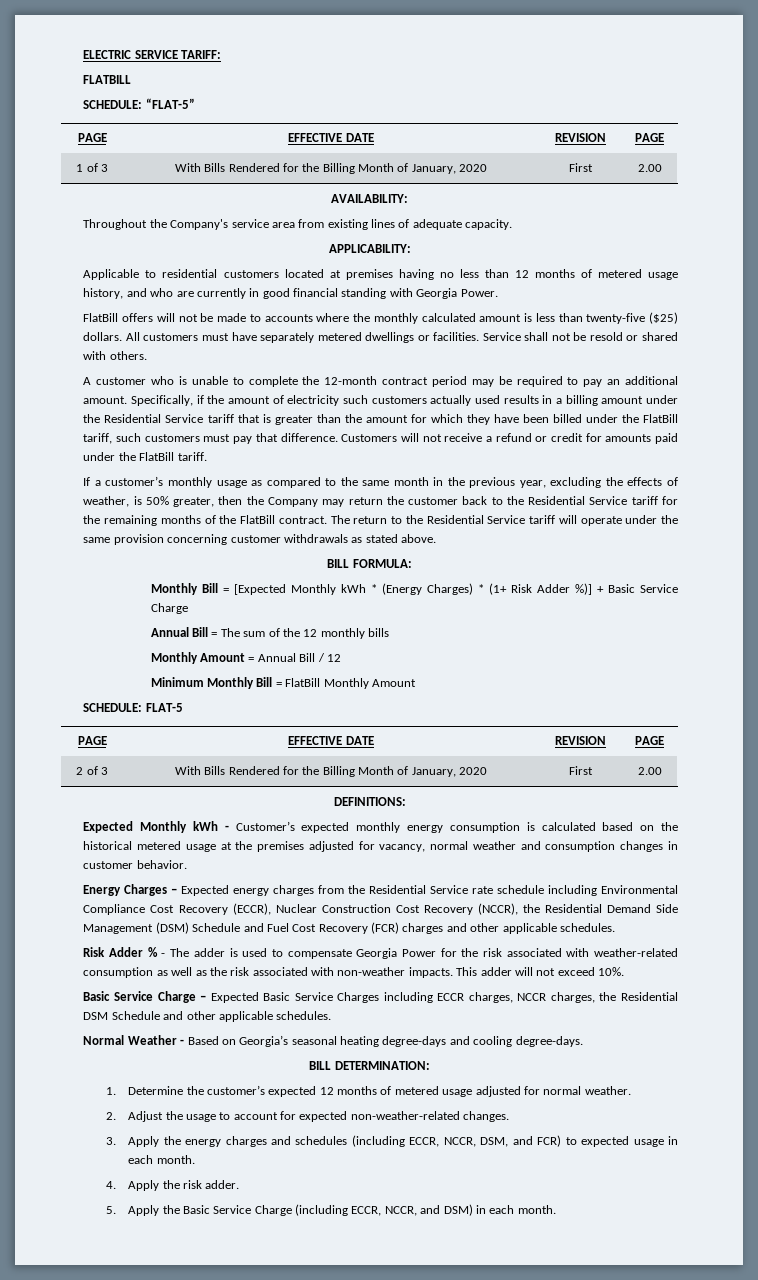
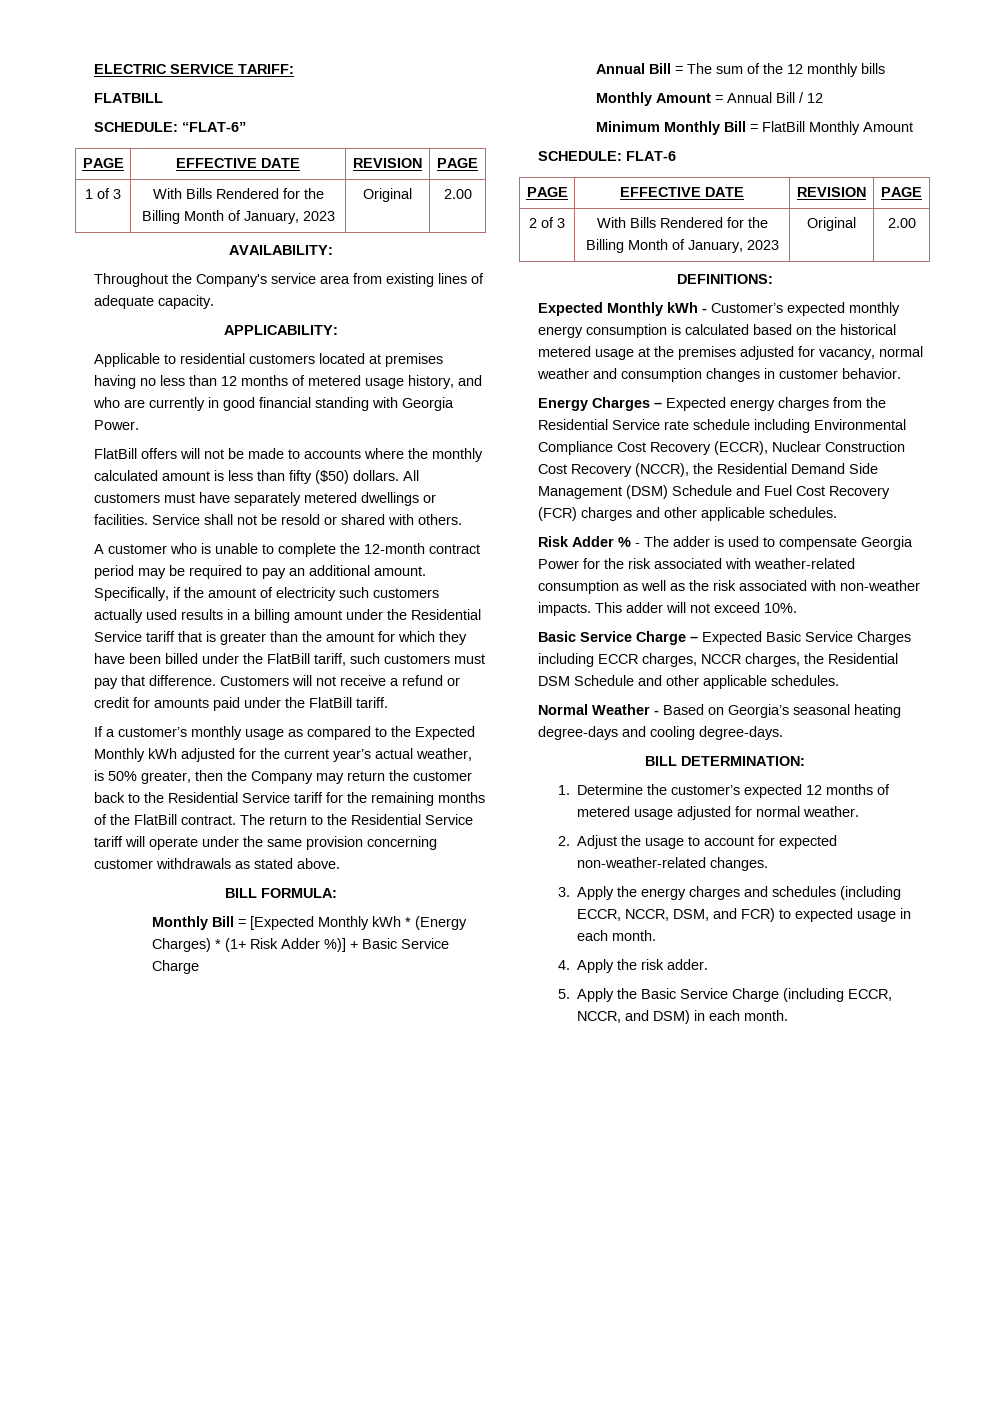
[145,98,195,109] “FLAT-5” -> [182,122,247,132] “FLAT-6”
[459,164,488,172] [569,163,593,172] 2020 | First -> [302,211,335,221] [363,188,412,202] 2023 | Original
[586,312,678,324] twenty-five ($25) -> [289,470,350,484] fifty ($50)
[362,477,679,488] same month in the previous year, excluding the effects of -> [415,726,476,740] [94,748,414,762] Expected Monthly kWh adjusted for the current year’s actual
[145,703,183,712] FLAT-5 -> [626,151,677,161] FLAT-6
[459,767,488,775] [569,766,593,775] 2020 | First -> [746,240,779,250] [807,217,856,231] 2023 | Original

